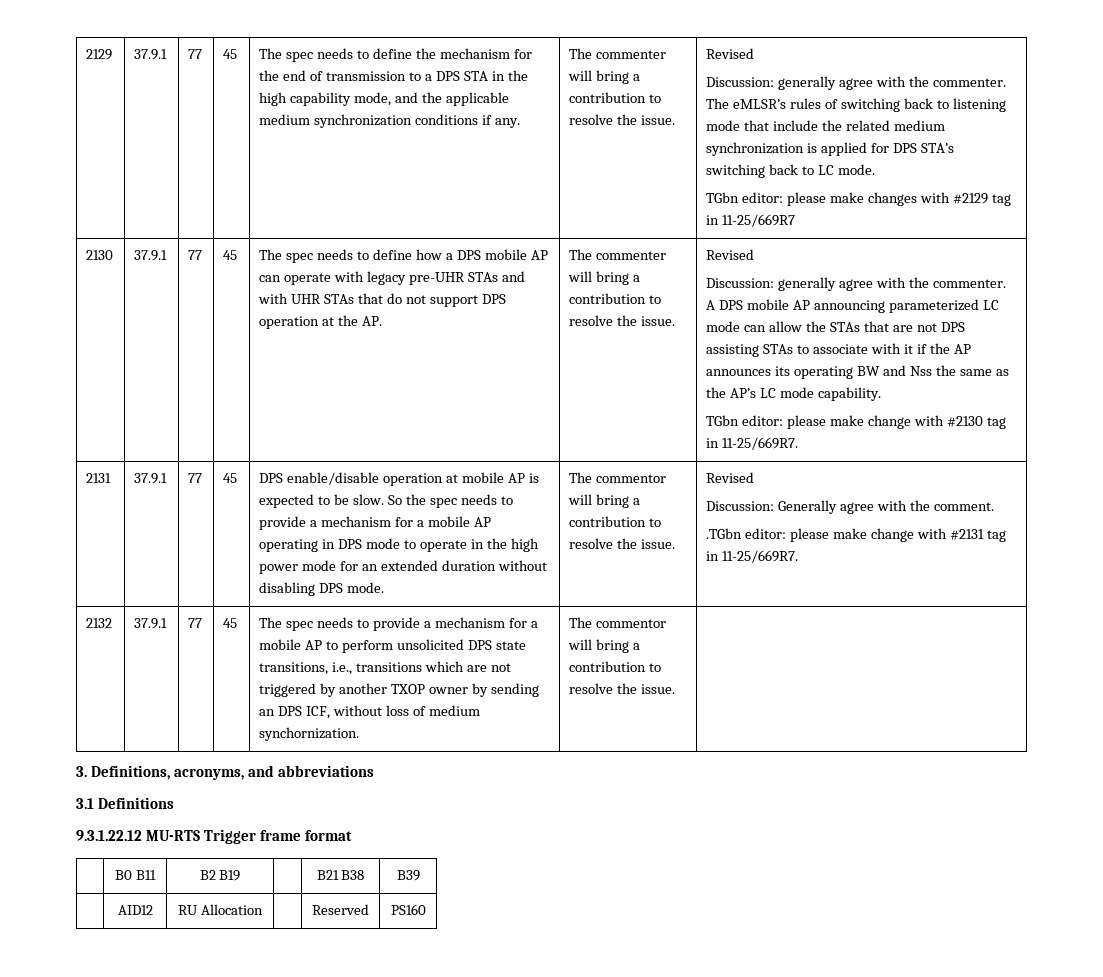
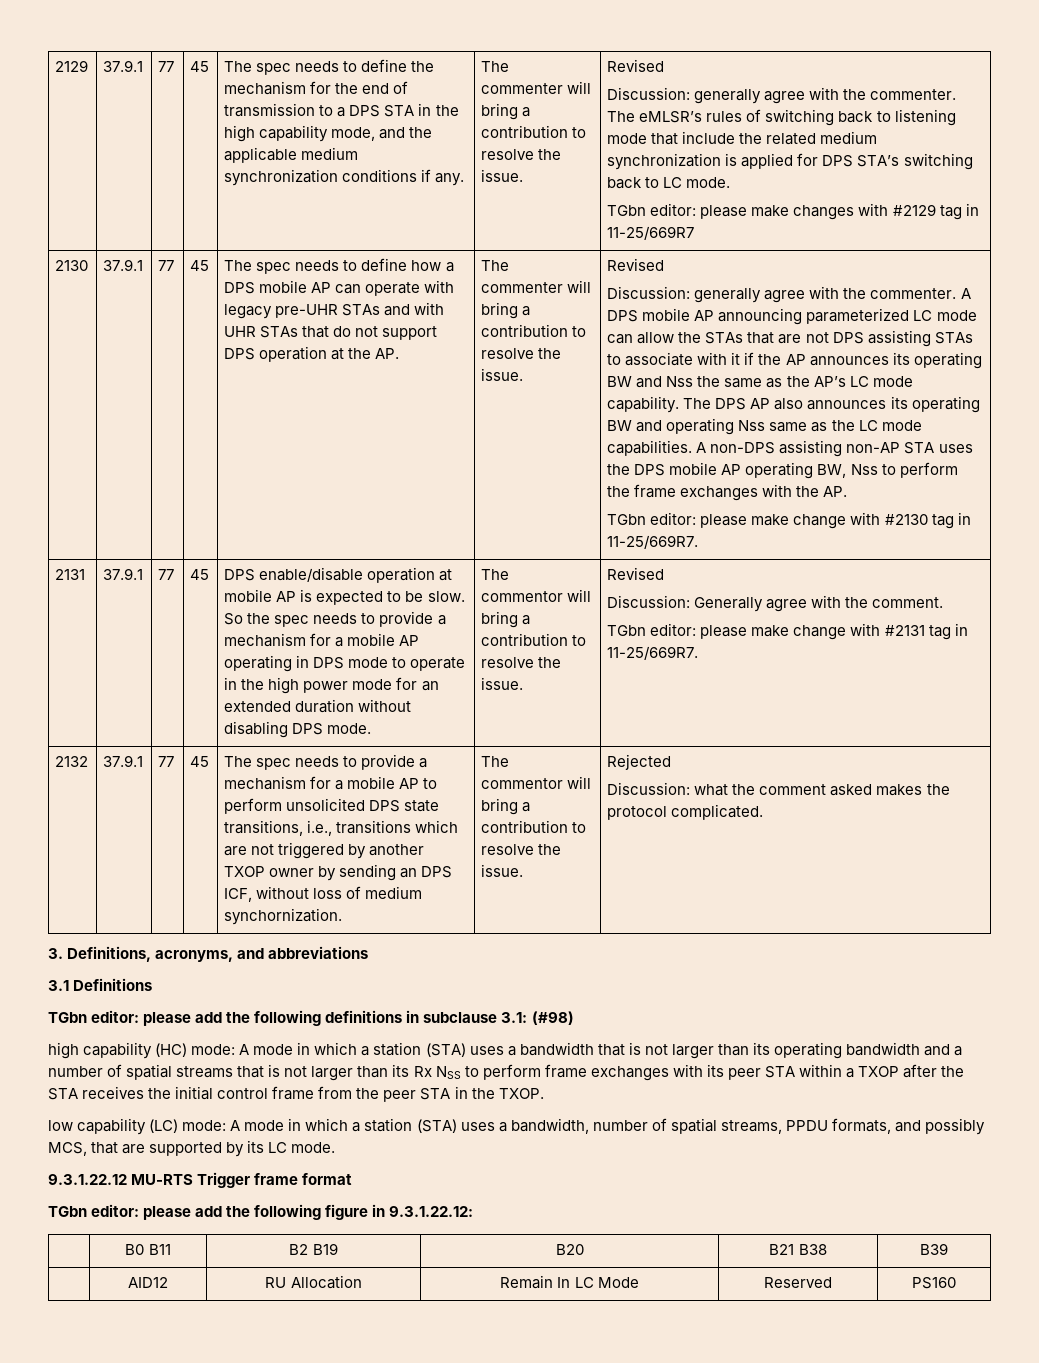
(881, 394) none -> [683,396,980,413] [607,418,922,435] [607,440,973,457] [607,462,958,479] [607,484,848,501] The DPS AP also announces its operating BW and operating Nss same as the LC mode capabilities. A non-DPS assisting non-AP STA uses the DPS mobile AP operating BW, Nss to perform the frame exchanges with the AP.
[706,528,743,539] .TGbn -> [607,625,647,636] TGbn
(676, 689) none -> [607,754,672,770] [607,782,950,796] [607,804,764,820] Rejected // Discussion: what the comment asked makes the protocol complicated.
(174, 803) none -> [48,1010,574,1026] [48,1042,963,1059] [48,1064,965,1081] [48,1086,544,1102] [48,1118,986,1135] [48,1140,336,1157] // TGbn editor: please add the following definitions in subclause 3.1: (#98) // high capability (HC) mode: A mode in which a station (STA) uses a bandwidth that is not larger than its operating bandwidth and a number of spatial streams that is not larger than its Rx NSS to perform frame exchanges with its peer STA within a TXOP after the STA receives the initial control frame from the peer STA in the TXOP. // low capability (LC) mode: A mode in which a station (STA) uses a bandwidth, number of spatial streams, PPDU formats, and possibly MCS, that are supported by its LC mode.
(352, 835) none -> [48,1204,474,1220] // TGbn editor: please add the following figure in 9.3.1.22.12:
(241, 875) none -> [555,1244,584,1255] B20
(263, 909) none -> [500,1275,639,1289] Remain In LC Mode

